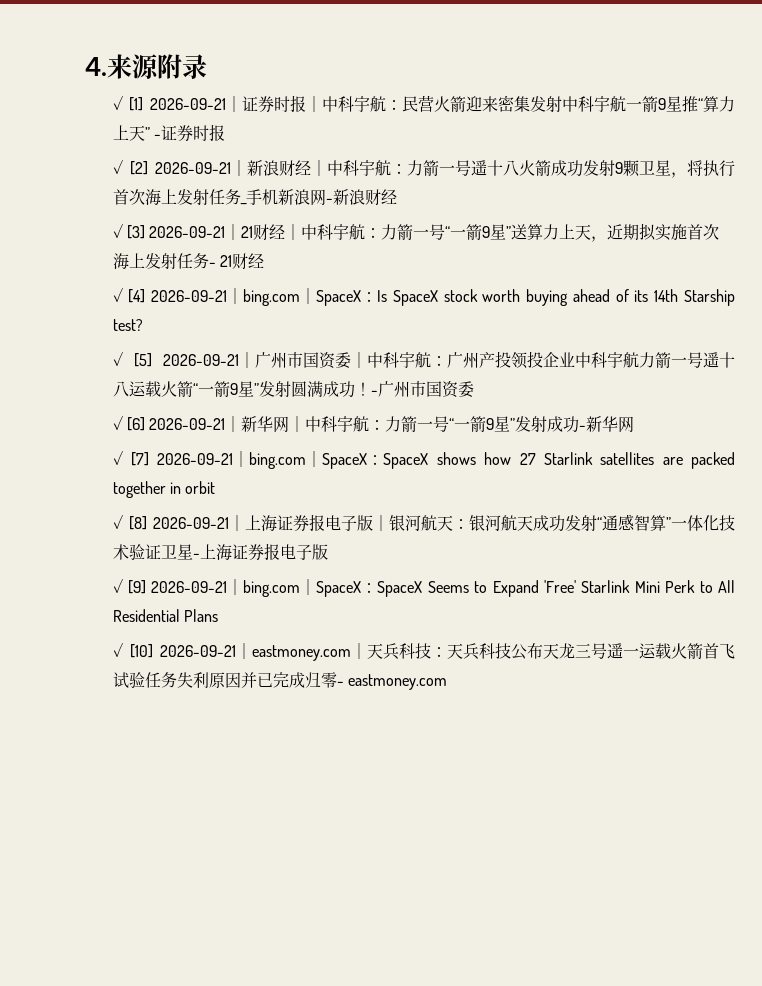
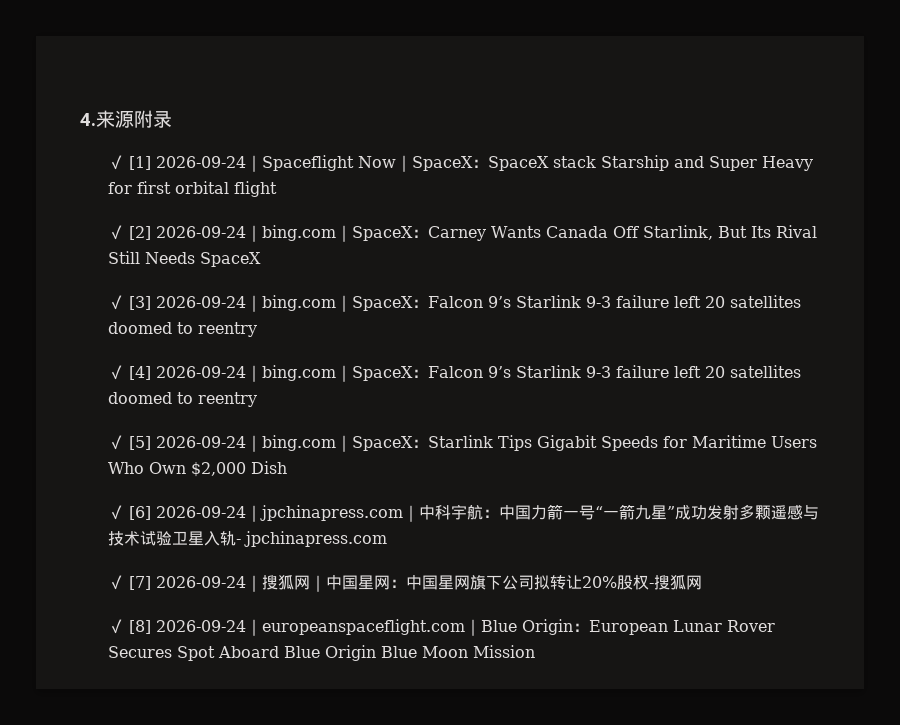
[150,95,735,113] [112,124,225,142] [112,159,735,178] [112,189,397,206] [112,223,720,242] [112,253,264,270] [112,287,736,306] [112,319,143,331] [112,351,735,369] [112,381,474,398] [112,415,635,433] [112,450,735,469] [112,481,216,498] [112,514,735,532] [112,543,328,561] [112,578,735,597] [112,609,218,622] [112,642,735,661] [112,672,447,690] 2026-09-21｜证券时报｜中科宇航：民营火箭迎来密集发射中科宇航一箭9星推“算力上天” -证券时报 // ✓ [2] 2026-09-21｜新浪财经｜中科宇航：力箭一号遥十八火箭成功发射9颗卫星，将执行首次海上发射任务_手机新浪网-新浪财经 // ✓ [3] 2026-09-21｜21财经｜中科宇航：力箭一号“一箭9星”送算力上天，近期拟实施首次海上发射任务- 21财经 // ✓ [4] 2026-09-21｜bing.com｜SpaceX：Is SpaceX stock worth buying ahead of its 14th Starship test? // ✓ [5] 2026-09-21｜广州市国资委｜中科宇航：广州产投领投企业中科宇航力箭一号遥十八运载火箭“一箭9星”发射圆满成功！-广州市国资委 // ✓ [6] 2026-09-21｜新华网｜中科宇航：力箭一号“一箭9星”发射成功-新华网 // ✓ [7] 2026-09-21｜bing.com｜SpaceX：SpaceX shows how 27 Starlink satellites are packed together in orbit // ✓ [8] 2026-09-21｜上海证券报电子版｜银河航天：银河航天成功发射“通感智算”一体化技术验证卫星-上海证券报电子版 // ✓ [9] 2026-09-21｜bing.com｜SpaceX：SpaceX Seems to Expand 'Free' Starlink Mini Perk to All Residential Plans // ✓ [10] 2026-09-21｜eastmoney.com｜天兵科技：天兵科技公布天龙三号遥一运载火箭首飞试验任务失利原因并已完成归零- eastmoney.com -> [155,155,813,172] [107,181,277,197] [107,225,817,242] [107,251,261,267] [107,295,801,312] [107,322,257,337] [107,365,801,382] [107,392,257,407] [107,435,817,452] [107,461,287,477] [107,504,819,522] [107,531,387,547] [107,575,702,592] [107,619,775,636] [107,645,535,661] 2026-09-24｜Spaceflight Now｜SpaceX：SpaceX stack Starship and Super Heavy for first orbital flight // ✓ [2] 2026-09-24｜bing.com｜SpaceX：Carney Wants Canada Off Starlink, But Its Rival Still Needs SpaceX // ✓ [3] 2026-09-24｜bing.com｜SpaceX：Falcon 9’s Starlink 9-3 failure left 20 satellites doomed to reentry // ✓ [4] 2026-09-24｜bing.com｜SpaceX：Falcon 9’s Starlink 9-3 failure left 20 satellites doomed to reentry // ✓ [5] 2026-09-24｜bing.com｜SpaceX：Starlink Tips Gigabit Speeds for Maritime Users Who Own $2,000 Dish // ✓ [6] 2026-09-24｜jpchinapress.com｜中科宇航：中国力箭一号“一箭九星”成功发射多颗遥感与技术试验卫星入轨- jpchinapress.com // ✓ [7] 2026-09-24｜搜狐网｜中国星网：中国星网旗下公司拟转让20%股权-搜狐网 // ✓ [8] 2026-09-24｜europeanspaceflight.com｜Blue Origin：European Lunar Rover Secures Spot Aboard Blue Origin Blue Moon Mission

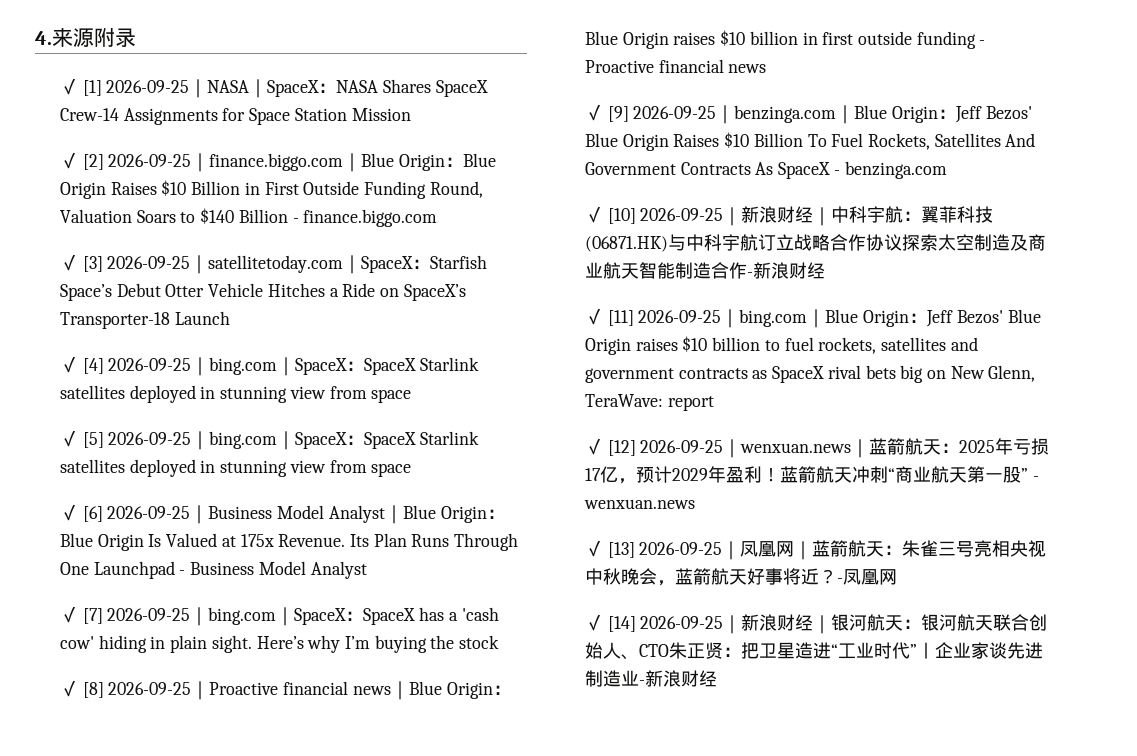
[155,155,813,172] [107,181,277,197] [107,225,817,242] [107,251,261,267] [107,295,801,312] [107,322,257,337] [107,365,801,382] [107,392,257,407] [107,435,817,452] [107,461,287,477] [107,504,819,522] [107,531,387,547] [107,575,702,592] [107,619,775,636] [107,645,535,661] 2026-09-24｜Spaceflight Now｜SpaceX：SpaceX stack Starship and Super Heavy for first orbital flight // ✓ [2] 2026-09-24｜bing.com｜SpaceX：Carney Wants Canada Off Starlink, But Its Rival Still Needs SpaceX // ✓ [3] 2026-09-24｜bing.com｜SpaceX：Falcon 9’s Starlink 9-3 failure left 20 satellites doomed to reentry // ✓ [4] 2026-09-24｜bing.com｜SpaceX：Falcon 9’s Starlink 9-3 failure left 20 satellites doomed to reentry // ✓ [5] 2026-09-24｜bing.com｜SpaceX：Starlink Tips Gigabit Speeds for Maritime Users Who Own $2,000 Dish // ✓ [6] 2026-09-24｜jpchinapress.com｜中科宇航：中国力箭一号“一箭九星”成功发射多颗遥感与技术试验卫星入轨- jpchinapress.com // ✓ [7] 2026-09-24｜搜狐网｜中国星网：中国星网旗下公司拟转让20%股权-搜狐网 // ✓ [8] 2026-09-24｜europeanspaceflight.com｜Blue Origin：European Lunar Rover Secures Spot Aboard Blue Origin Blue Moon Mission -> [106,79,488,98] [59,108,411,125] [59,152,497,172] [59,180,483,199] [59,208,438,227] [59,254,488,274] [59,283,466,301] [59,311,230,329] [59,356,480,376] [59,385,412,403] [59,430,480,450] [59,459,412,477] [59,504,505,524] [59,533,519,551] [59,561,367,579] [59,606,499,626] [59,635,500,653] [59,680,511,700] [584,30,986,49] [584,59,767,73] [584,104,1032,124] [584,132,1036,151] [584,161,947,179] [584,206,994,226] [584,234,1046,252] [584,262,825,279] [584,308,1041,328] [584,336,978,355] [584,365,1036,383] [584,394,714,411] [584,438,1050,458] [584,466,1039,484] [583,499,695,509] [584,540,1047,560] [584,568,897,586] [584,614,1048,634] [584,642,1043,660] [584,670,717,687] 2026-09-25｜NASA｜SpaceX：NASA Shares SpaceX Crew-14 Assignments for Space Station Mission // ✓ [2] 2026-09-25｜finance.biggo.com｜Blue Origin：Blue Origin Raises $10 Billion in First Outside Funding Round, Valuation Soars to $140 Billion - finance.biggo.com // ✓ [3] 2026-09-25｜satellitetoday.com｜SpaceX：Starfish Space’s Debut Otter Vehicle Hitches a Ride on SpaceX’s Transporter-18 Launch // ✓ [4] 2026-09-25｜bing.com｜SpaceX：SpaceX Starlink satellites deployed in stunning view from space // ✓ [5] 2026-09-25｜bing.com｜SpaceX：SpaceX Starlink satellites deployed in stunning view from space // ✓ [6] 2026-09-25｜Business Model Analyst｜Blue Origin：Blue Origin Is Valued at 175x Revenue. Its Plan Runs Through One Launchpad - Business Model Analyst // ✓ [7] 2026-09-25｜bing.com｜SpaceX：SpaceX has a 'cash cow' hiding in plain sight. Here’s why I’m buying the stock // ✓ [8] 2026-09-25｜Proactive financial news｜Blue Origin：Blue Origin raises $10 billion in first outside funding - Proactive financial news // ✓ [9] 2026-09-25｜benzinga.com｜Blue Origin：Jeff Bezos' Blue Origin Raises $10 Billion To Fuel Rockets, Satellites And Government Contracts As SpaceX - benzinga.com // ✓ [10] 2026-09-25｜新浪财经｜中科宇航：翼菲科技(06871.HK)与中科宇航订立战略合作协议探索太空制造及商业航天智能制造合作-新浪财经 // ✓ [11] 2026-09-25｜bing.com｜Blue Origin：Jeff Bezos' Blue Origin raises $10 billion to fuel rockets, satellites and government contracts as SpaceX rival bets big on New Glenn, TeraWave: report // ✓ [12] 2026-09-25｜wenxuan.news｜蓝箭航天：2025年亏损17亿，预计2029年盈利！蓝箭航天冲刺“商业航天第一股” - wenxuan.news // ✓ [13] 2026-09-25｜凤凰网｜蓝箭航天：朱雀三号亮相央视中秋晚会，蓝箭航天好事将近？-凤凰网 // ✓ [14] 2026-09-25｜新浪财经｜银河航天：银河航天联合创始人、CTO朱正贤：把卫星造进“工业时代”丨企业家谈先进制造业-新浪财经

